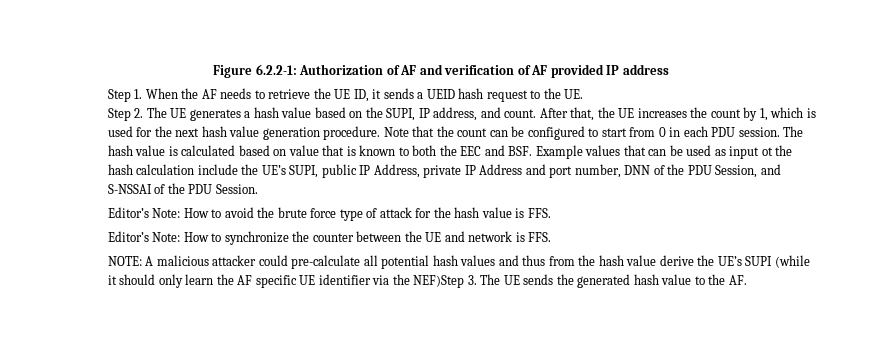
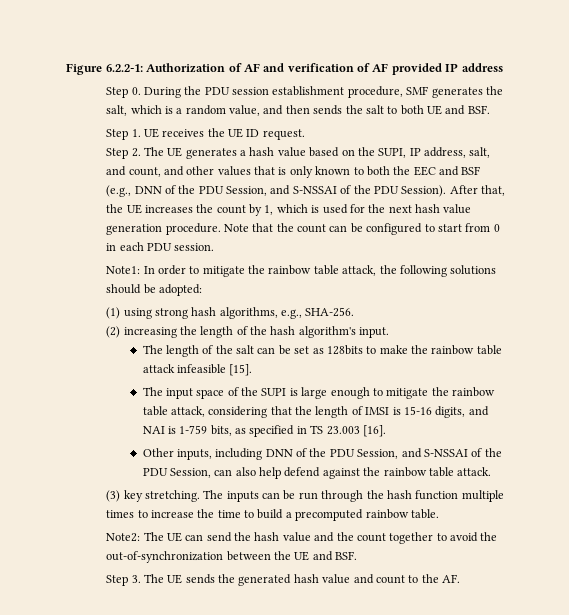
[134,88,584,102] 1. When the AF needs to retrieve the UE ID, it sends a UEID hash request to the UE. -> [131,86,503,98] [106,105,490,116] [106,128,305,140] 0. During the PDU session establishment procedure, SMF generates the salt, which is a random value, and then sends the salt to both UE and BSF. // Step 1. UE receives the UE ID request.
[480,107,537,118] and count. -> [469,147,491,158] [106,166,481,178] [106,185,447,197] salt, and count, and other values that is only known to both the EEC and BSF (e.g., DNN of the PDU Session, and S-NSSAI of the PDU Session).
[783,126,804,137] [107,145,793,159] [107,164,621,178] The hash value is calculated based on value that is known to both the EEC and BSF. Example values that can be used as input ot the hash calculation include the UE’s SUPI, public IP Address, private IP Address and port number, -> [106,265,497,277] [106,284,202,296] [106,307,355,319] [106,326,390,338] [142,345,502,357] [142,364,253,376] [142,387,496,399] [142,406,489,418] [142,425,386,437] [142,448,263,460] // Note1: In order to mitigate the rainbow table attack, the following solutions should be adopted: // (1) using strong hash algorithms, e.g., SHA-256. // (2) increasing the length of the hash algorithm's input. // The length of the salt can be set as 128bits to make the rainbow table attack infeasible [15]. // The input space of the SUPI is large enough to mitigate the rainbow table attack, considering that the length of IMSI is 15-16 digits, and NAI is 1-759 bits, as specified in TS 23.003 [16]. // Other inputs, including
[215,184,258,194] [107,207,551,221] [107,231,552,245] [107,255,810,269] [107,274,465,288] Session. // Editor’s Note: How to avoid the brute force type of attack for the hash value is FFS. // Editor’s Note: How to synchronize the counter between the UE and network is FFS. // NOTE: A malicious attacker could pre-calculate all potential hash values and thus from the hash value derive the UE’s SUPI (while it should only learn the AF specific UE identifier via the NEF)Step -> [169,467,492,479] [106,490,504,502] [106,509,439,521] [106,532,498,544] [106,551,358,563] [106,575,129,586] Session, can also help defend against the rainbow table attack. // (3) key stretching. The inputs can be run through the hash function multiple times to increase the time to build a precomputed rainbow table. // Note2: The UE can send the hash value and the count together to avoid the out-of-synchronization between the UE and BSF. // Step
(692, 279) none -> [353,574,405,584] and count

